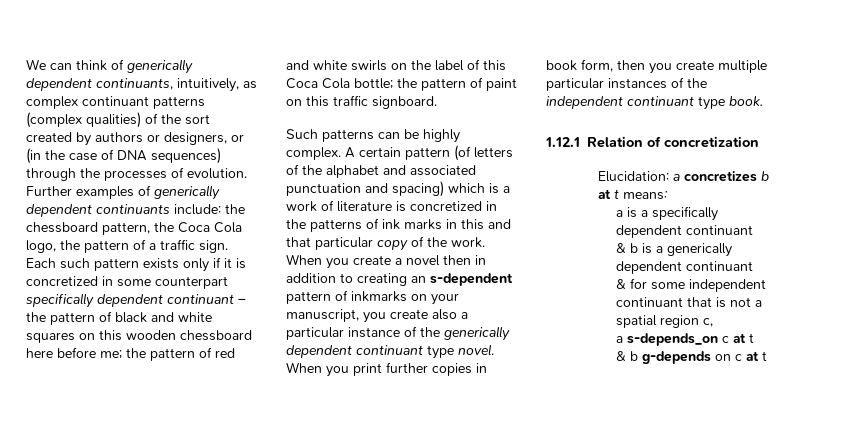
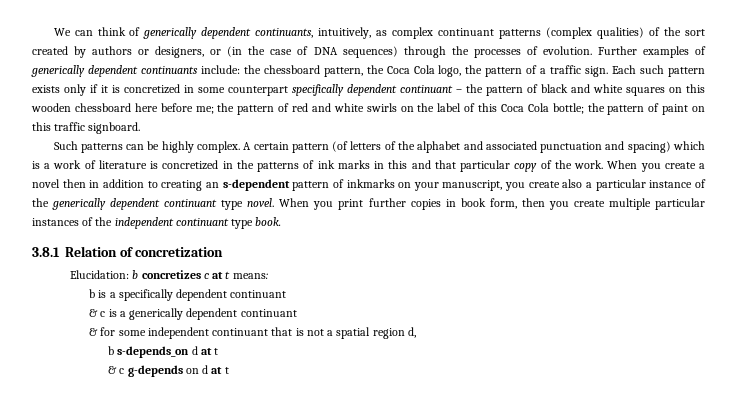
[545,137,580,147] 1.12.1 -> [32,247,60,257] 3.8.1
[673,171,770,182] a concretizes b -> [132,270,209,279] b concretizes c
[615,210,623,217] a -> [89,289,96,298] b
[629,243,638,253] b -> [100,311,106,317] c
[702,318,713,327] [615,333,729,346] c, // a s-depends_on c -> [407,327,416,338] [108,346,198,358] d, // b s-depends_on d
[629,351,638,361] b -> [119,368,125,374] c
[734,354,742,361] c -> [202,365,209,374] d

